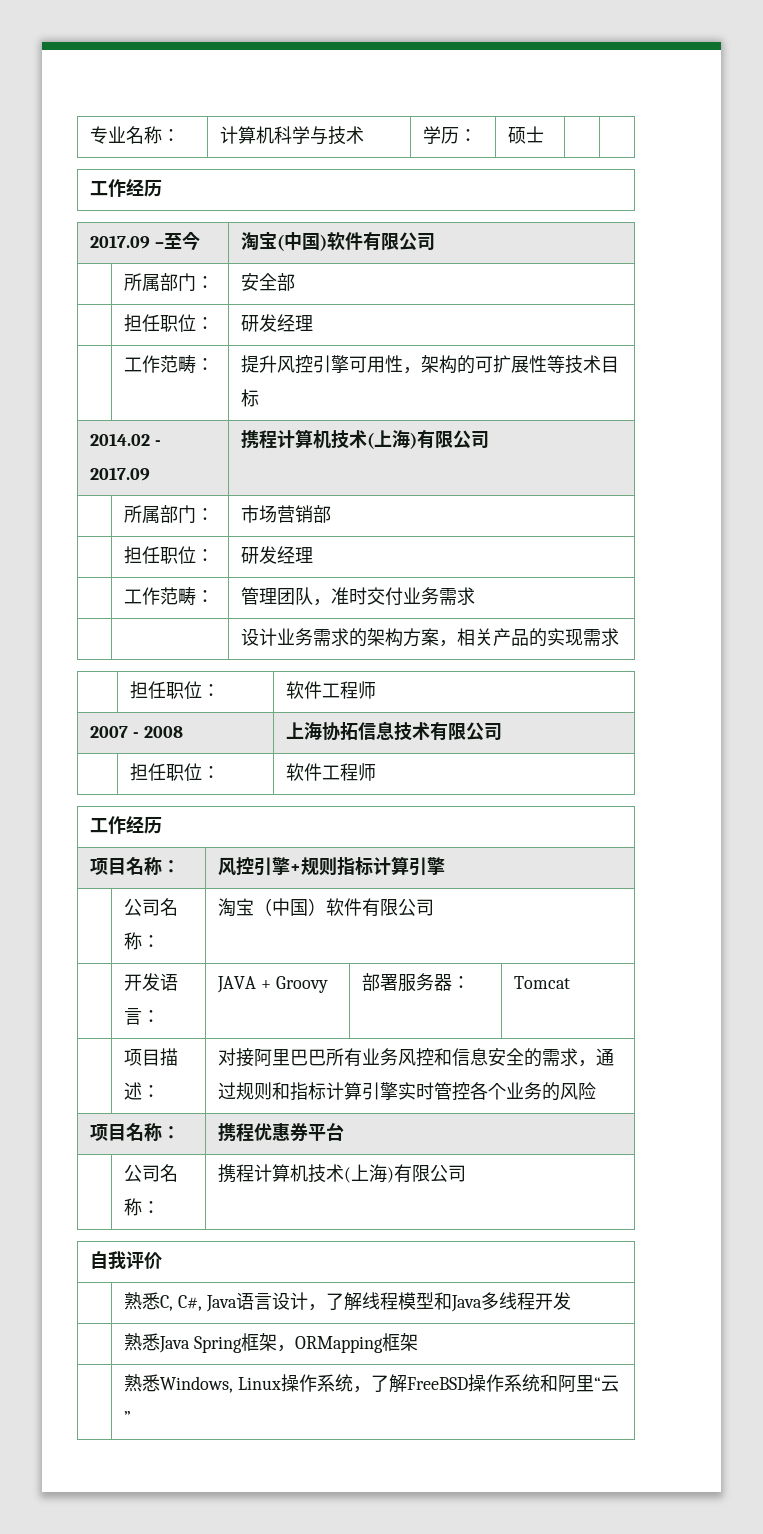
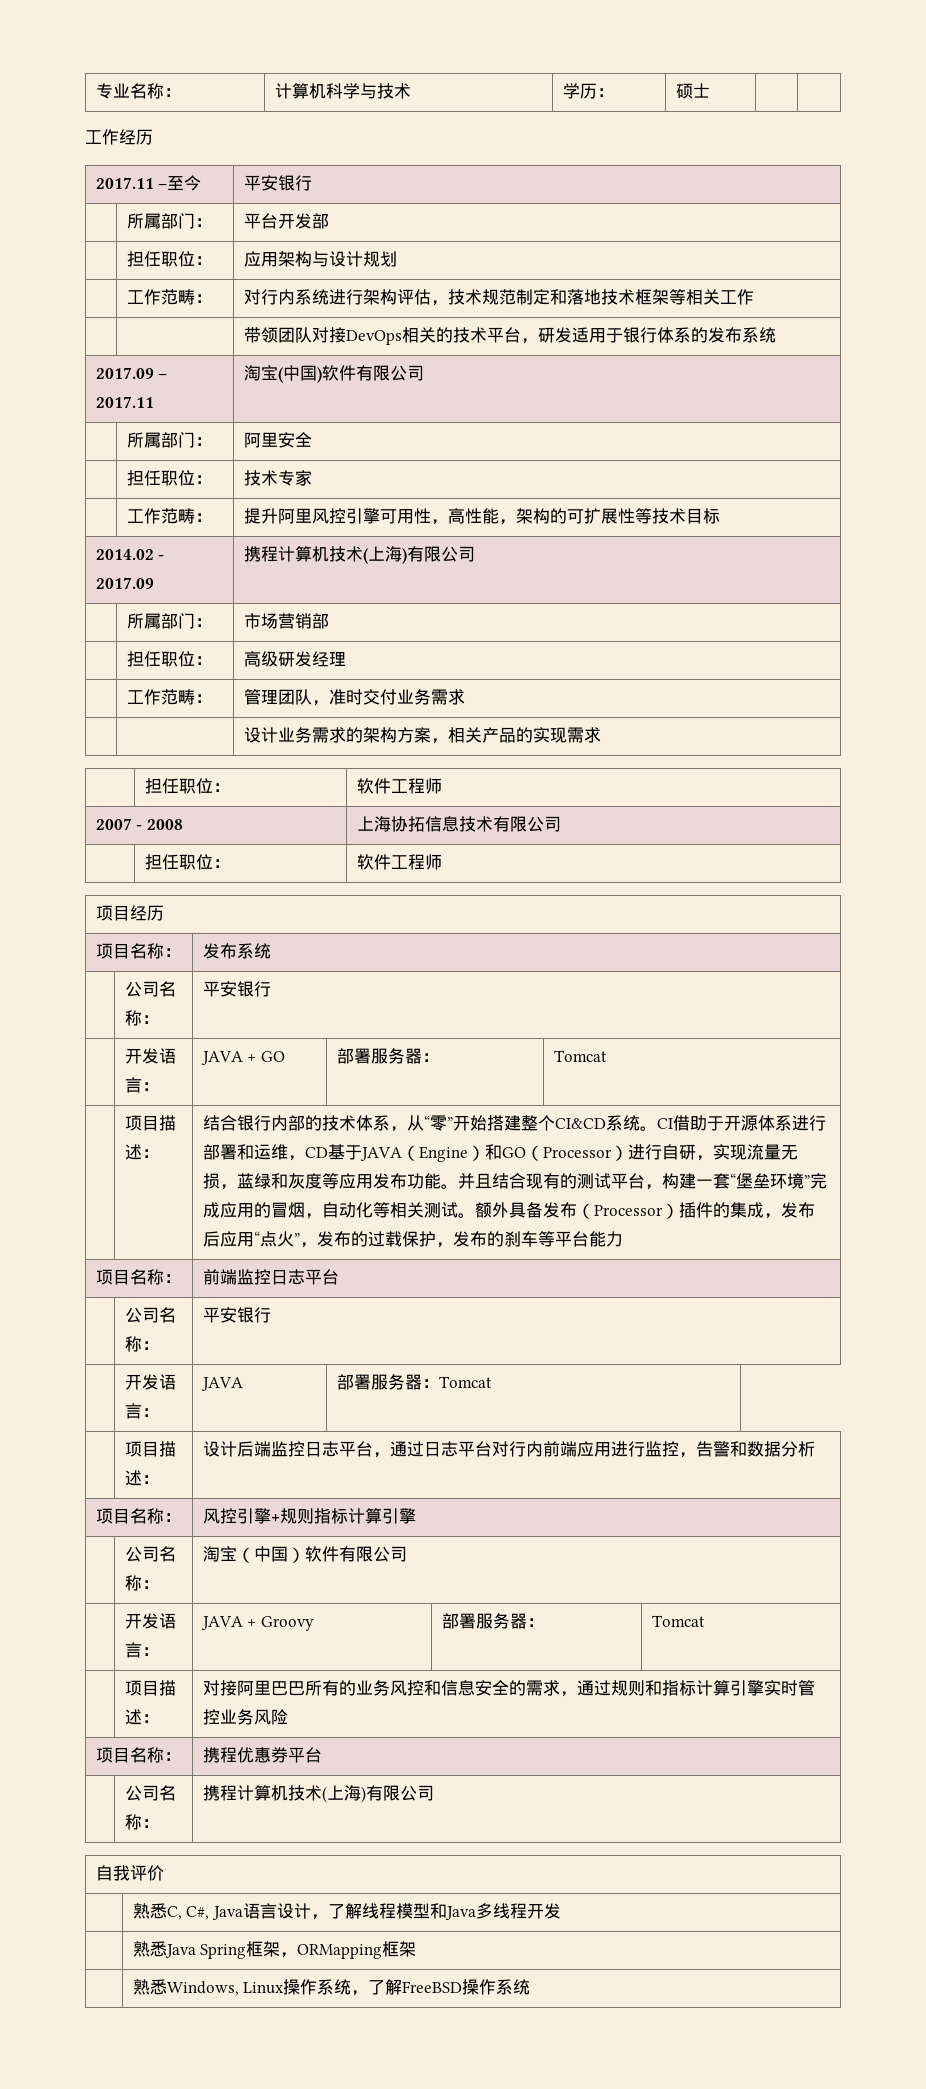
[89,179,162,197] [89,235,150,249] // 工作经历 // 2017.09 -> [85,129,153,145] [95,177,154,189] // 工作经历 // 2017.11
(200, 240) none -> [243,175,312,191] [126,213,212,229] [243,213,329,229] [126,251,212,267] [243,251,397,267] [126,289,212,305] [243,289,754,306] [243,327,776,345] [95,367,168,379] [95,396,154,408] | 平安银行 // | 所属部门： | 平台开发部 // | 担任职位： | 应用架构与设计规划 // | 工作范畴： | 对行内系统进行架构评估，技术规范制定和落地技术框架等相关工作 // | | 带领团队对接DevOps相关的技术平台，研发适用于银行体系的发布系统 // 2017.09 – 2017.11
[240,273,295,291] [123,314,214,332] [240,314,313,332] 安全部 // | 担任职位： | 研发经理 -> [243,432,312,448] [126,470,212,486] [243,470,312,486] 阿里安全 // | 担任职位： | 技术专家
(277, 364) none -> [277,508,312,524] 阿里
(421, 370) none -> [447,508,516,525] 高性能，
(214, 555) none -> [243,651,278,667] 高级
[89,816,162,834] 工作经历 -> [95,905,164,921] [95,943,181,959] [202,943,271,959] [124,981,176,997] [124,1010,159,1026] [202,981,271,997] [124,1048,176,1064] [124,1077,159,1093] [200,1051,285,1065] [336,1048,439,1064] [553,1050,607,1062] [124,1115,176,1131] [124,1144,159,1160] [202,1115,826,1132] [202,1144,798,1162] [202,1173,827,1190] [202,1202,815,1219] [202,1231,623,1248] [95,1269,181,1285] [202,1269,339,1285] [124,1307,176,1323] [124,1336,159,1352] [202,1307,271,1323] [124,1374,176,1390] [124,1403,159,1419] [200,1377,243,1391] [336,1374,492,1390] [124,1441,176,1457] [124,1470,159,1486] [202,1441,815,1458] 项目经历 // 项目名称： | 发布系统 // | 公司名称： | 平安银行 // | 开发语言： | JAVA + GO | 部署服务器： | Tomcat // | 项目描述： | 结合银行内部的技术体系，从“零”开始搭建整个CI&CD系统。CI借助于开源体系进行部署和运维，CD基于JAVA（Engine）和GO（Processor）进行自研，实现流量无损，蓝绿和灰度等应用发布功能。并且结合现有的测试平台，构建一套“堡垒环境”完成应用的冒烟，自动化等相关测试。额外具备发布（Processor）插件的集成，发布后应用“点火”，发布的过载保护，发布的刹车等平台能力 // 项目名称： | 前端监控日志平台 // | 公司名称： | 平安银行 // | 开发语言： | JAVA | 部署服务器：Tomcat // | 项目描述： | 设计后端监控日志平台，通过日志平台对行内前端应用进行监控，告警和数据分析
(362, 1057) none -> [338,1680,356,1696] 的
[469,1082,560,1101] 各个业务的 -> [219,1709,254,1725] 业务
[539,1374,619,1393] [123,1411,131,1424] 和阿里“云” -> (531, 1987) none

